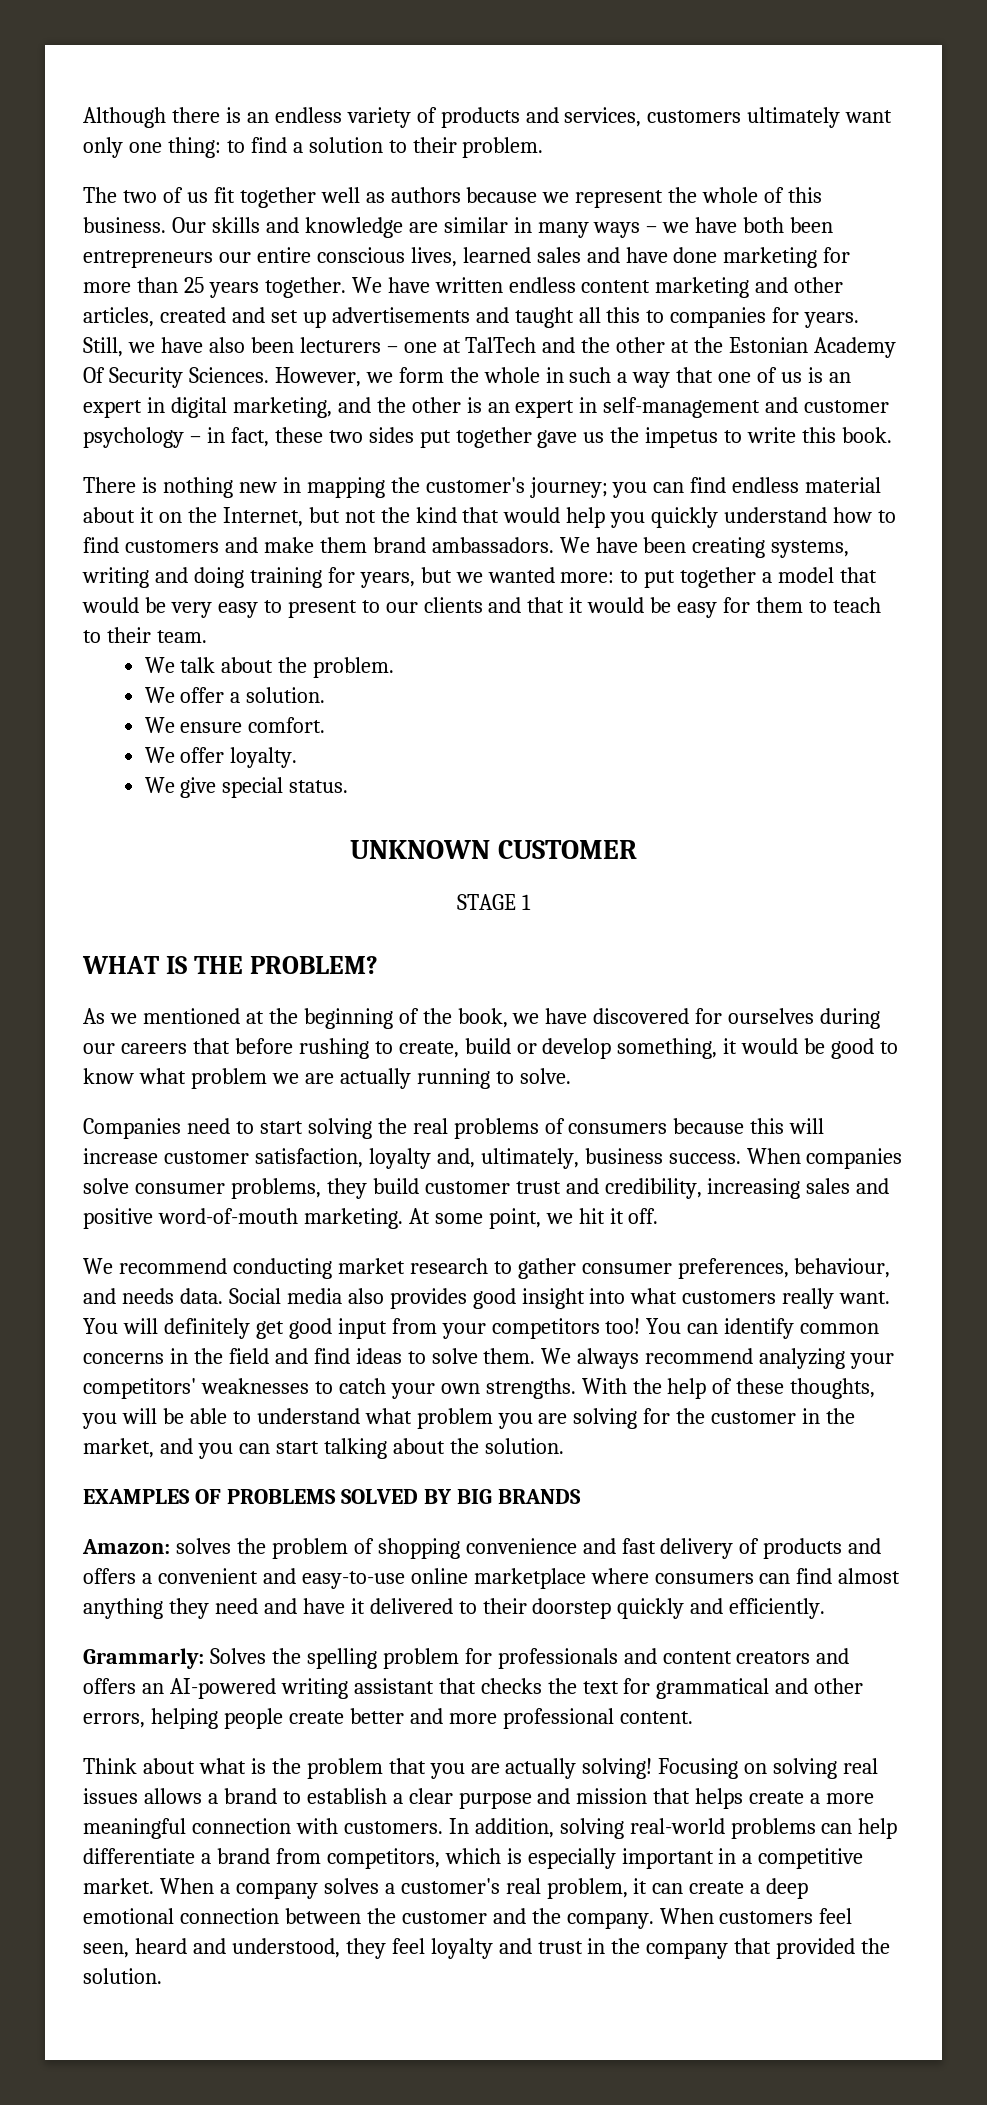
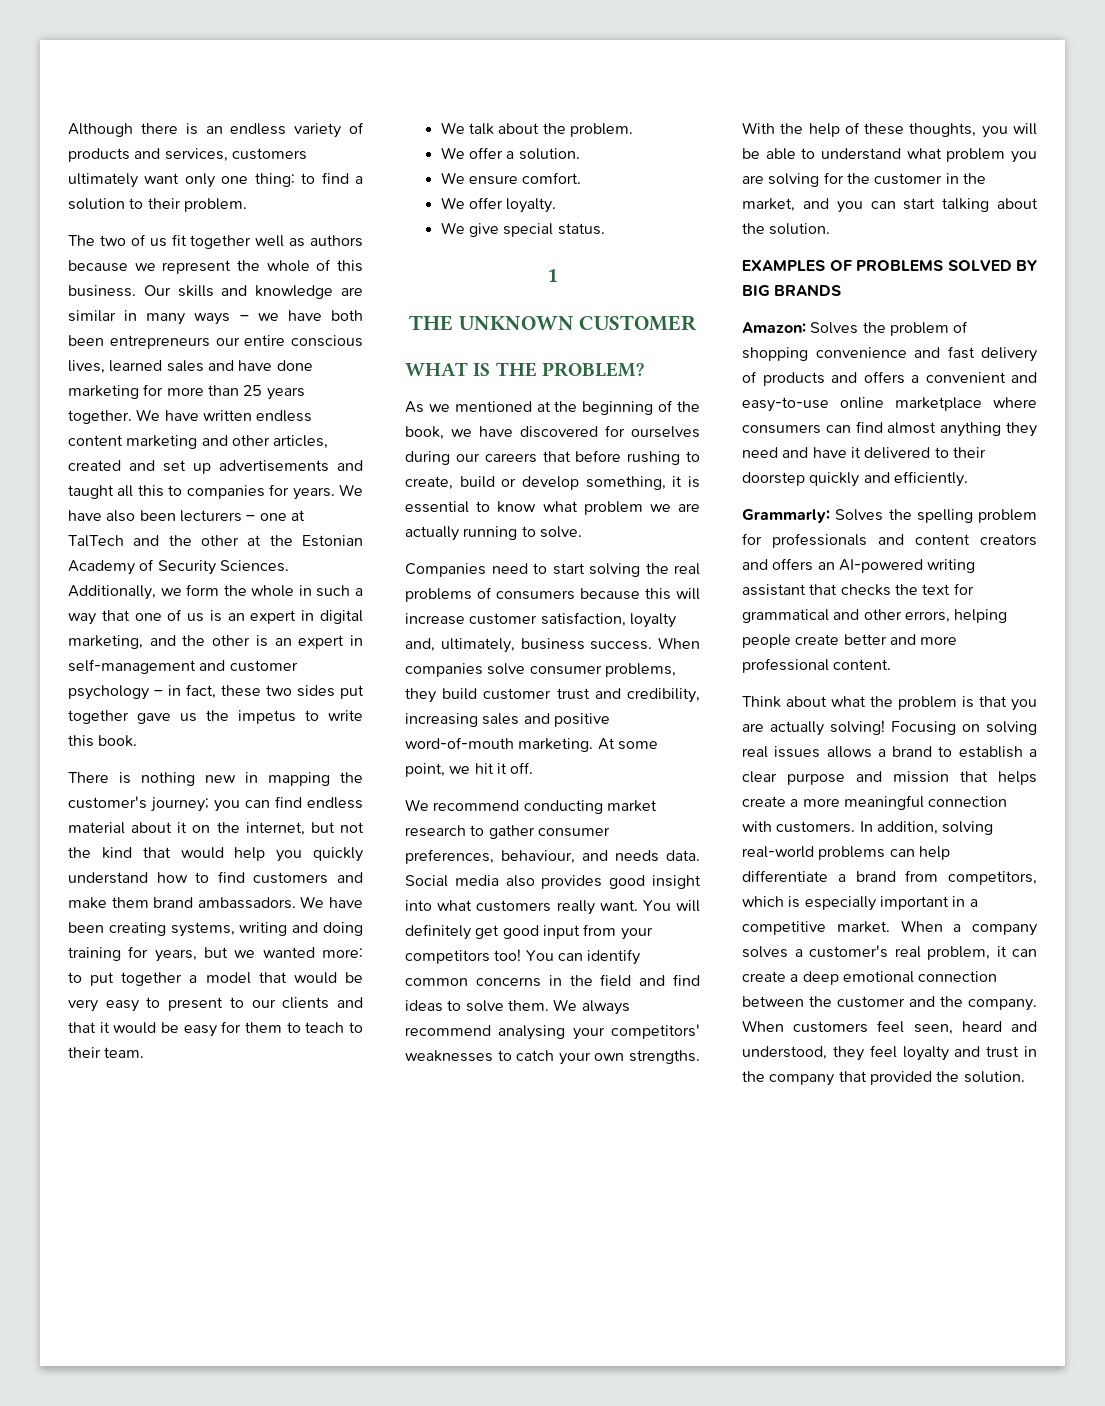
[83,337,155,357] Still, we -> [339,484,363,496] We
[83,367,105,383] Of -> [139,559,155,571] of
[274,367,361,387] However, -> [68,585,156,600] Additionally,
[222,507,303,527] Internet, -> [245,822,305,836] internet,
(349, 786) none -> [547,269,558,282] [408,315,453,331] 1 // THE
[457,894,531,910] // STAGE 1 -> (697, 323) none
[741,1038,875,1059] would be good -> [688,476,700,488] [405,501,469,513] is essential
[759,1348,846,1369] analyzing -> [498,1025,566,1040] analysing
[175,1538,231,1554] solves -> [810,322,859,334] Solves
[250,1758,383,1779] is the problem -> [870,696,974,710] the problem is

